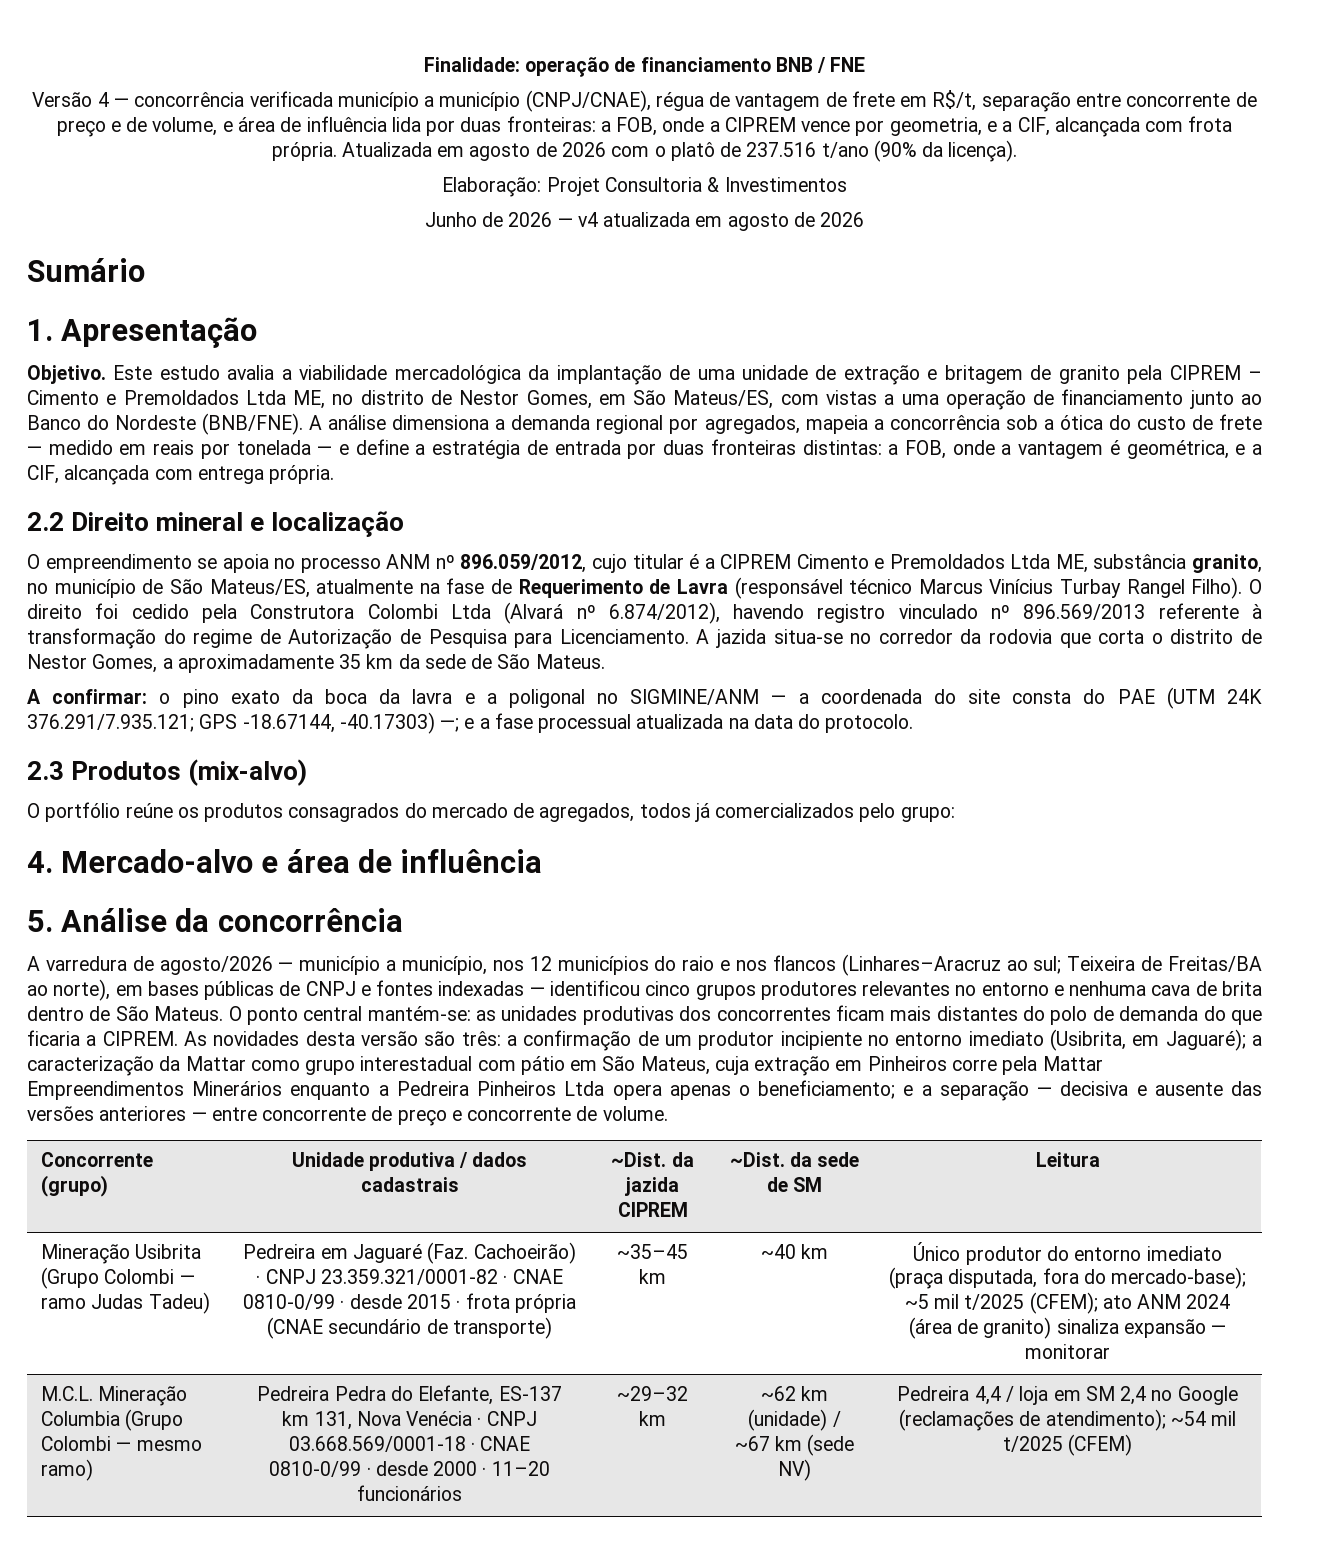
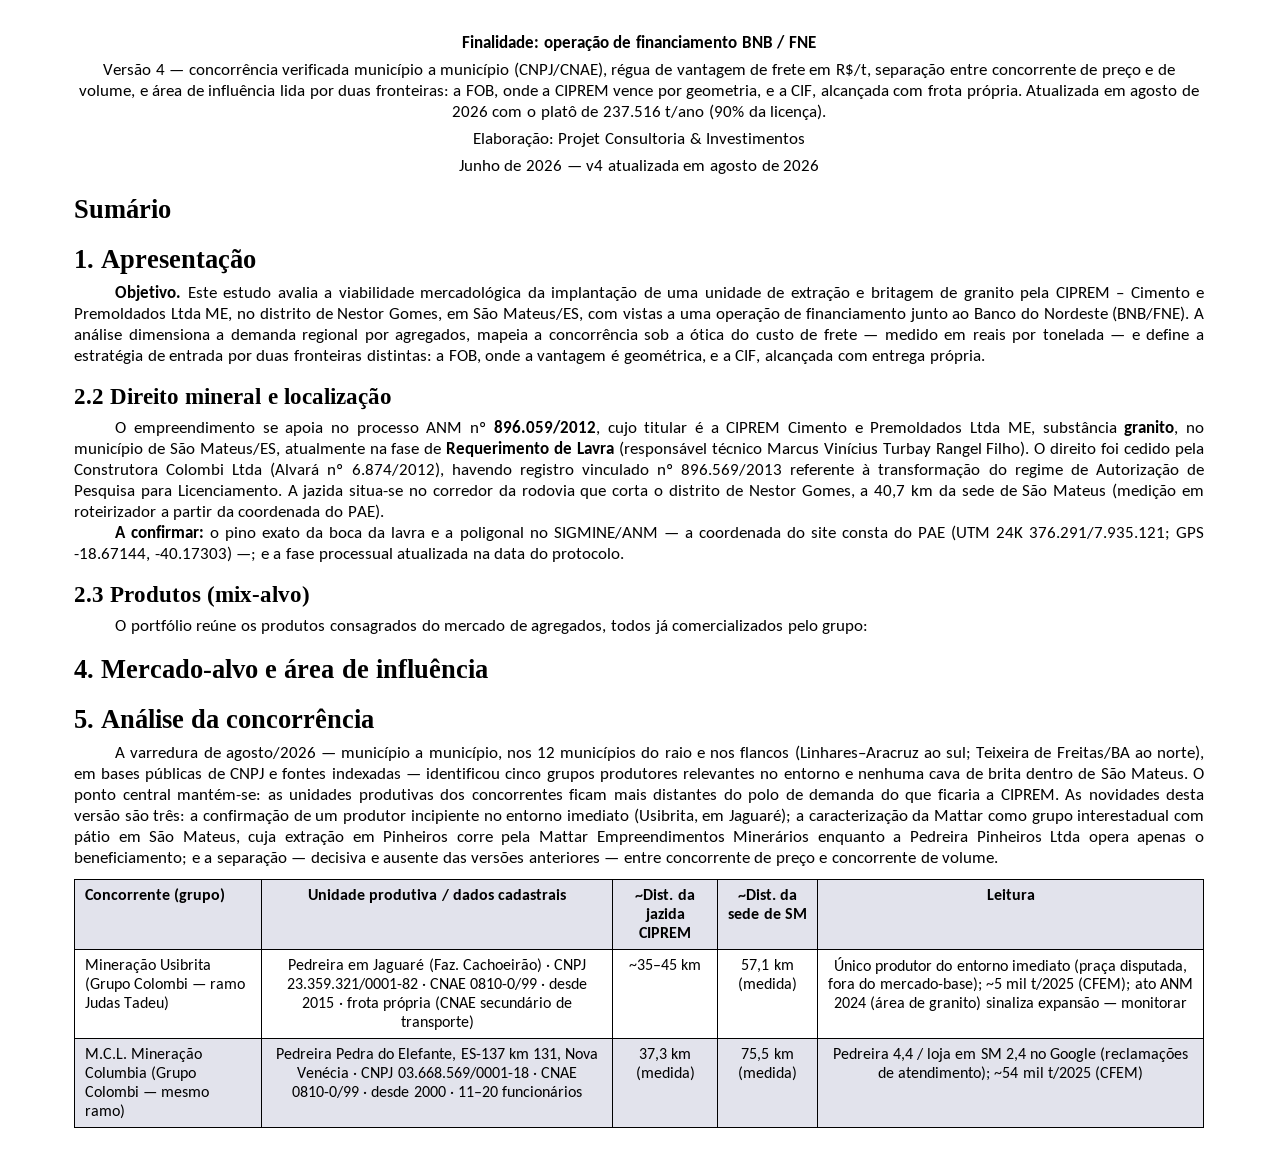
[177,654,362,673] aproximadamente 35 -> [874,485,906,499] 40,7
[535,654,605,669] Mateus. -> [1053,483,1204,499] [74,504,384,520] Mateus (medição em roteirizador a partir da coordenada do PAE).
[760,1244,829,1259] ~40 km -> [741,959,794,973] [738,977,797,992] 57,1 km (medida)
[617,1386,688,1401] [639,1411,666,1426] [760,1386,829,1401] [748,1409,841,1431] [734,1434,855,1456] [778,1459,811,1481] ~29–32 km | ~62 km (unidade) / ~67 km (sede NV) -> [638,1048,692,1062] [635,1066,695,1081] [741,1048,794,1062] [738,1066,797,1081] 37,3 km (medida) | 75,5 km (medida)

